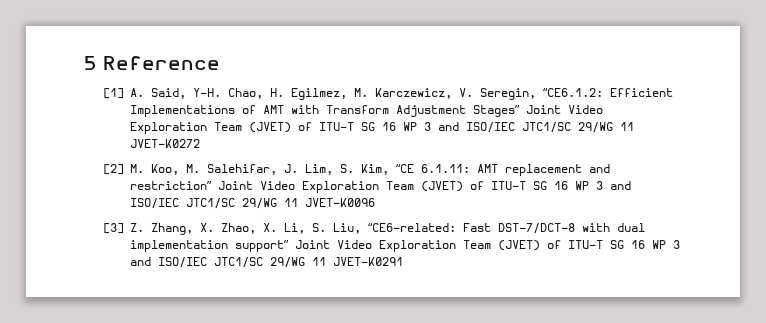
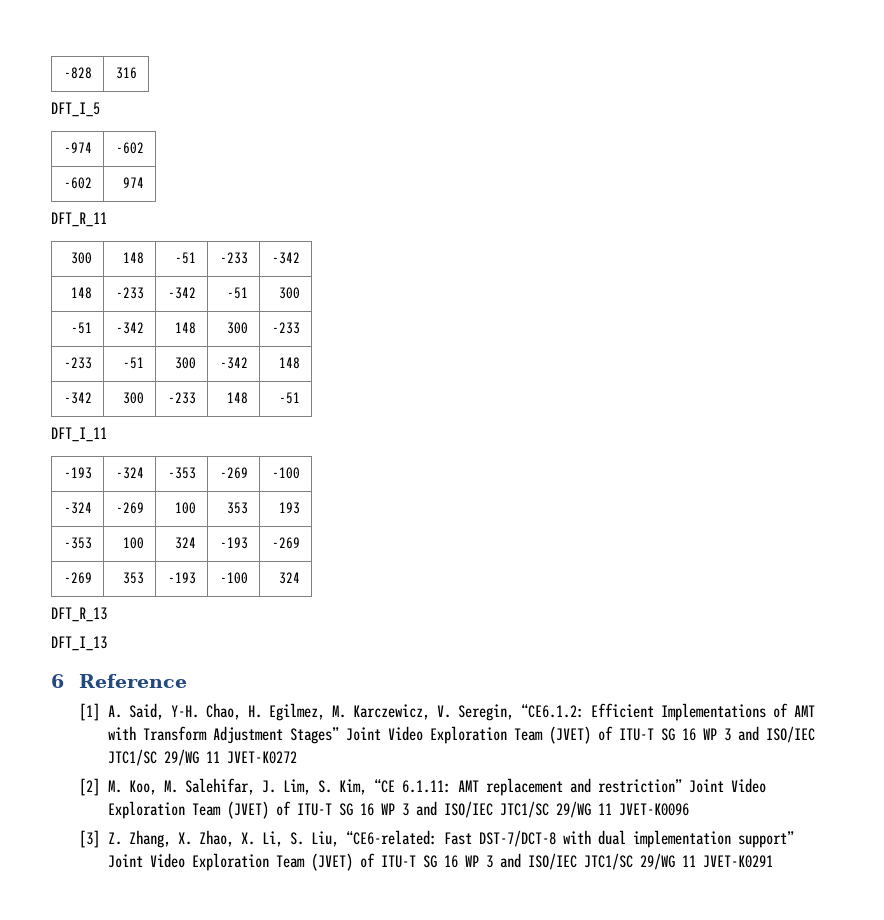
[84,56,97,70] 5 -> [64,67,93,79] [116,67,138,79] [51,102,100,117] [64,142,93,153] [116,142,145,154] [64,177,93,189] [123,177,145,188] [51,212,107,227] [71,252,93,264] [123,252,145,264] [175,252,197,264] [220,252,249,264] [272,252,301,264] [71,287,93,299] [116,287,145,299] [168,287,197,299] [227,287,249,299] [279,287,301,299] [71,322,93,334] [116,322,145,334] [175,322,197,334] [227,322,249,334] [272,322,301,334] [64,357,93,369] [123,357,145,369] [175,357,197,369] [220,357,249,369] [279,357,301,369] [64,392,93,404] [123,392,145,404] [168,392,197,404] [227,392,249,404] [279,392,301,404] [51,427,107,442] [64,467,93,479] [116,467,145,479] [168,467,197,479] [220,467,249,479] [272,467,301,479] [64,502,93,514] [116,502,145,514] [175,502,197,514] [227,502,249,514] [279,502,301,514] [64,537,93,549] [123,537,145,549] [175,537,197,549] [220,537,249,549] [272,537,301,549] [64,572,93,584] [123,572,145,584] [168,572,197,584] [220,572,249,584] [279,572,301,584] [51,607,107,622] [51,636,107,651] [51,674,64,688] -828 | 316 // DFT_I_5 // -974 | -602 // -602 | 974 // DFT_R_11 // 300 | 148 | -51 | -233 | -342 // 148 | -233 | -342 | -51 | 300 // -51 | -342 | 148 | 300 | -233 // -233 | -51 | 300 | -342 | 148 // -342 | 300 | -233 | 148 | -51 // DFT_I_11 // -193 | -324 | -353 | -269 | -100 // -324 | -269 | 100 | 353 | 193 // -353 | 100 | 324 | -193 | -269 // -269 | 353 | -193 | -100 | 324 // DFT_R_13 // DFT_I_13 // 6

